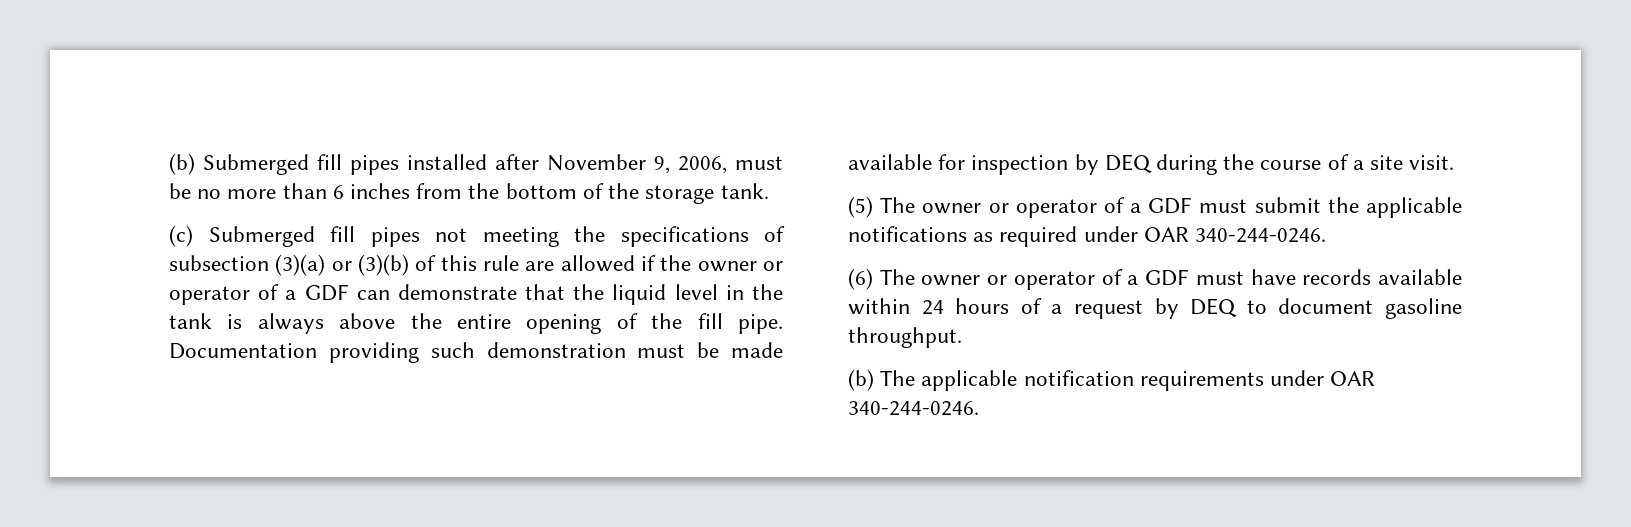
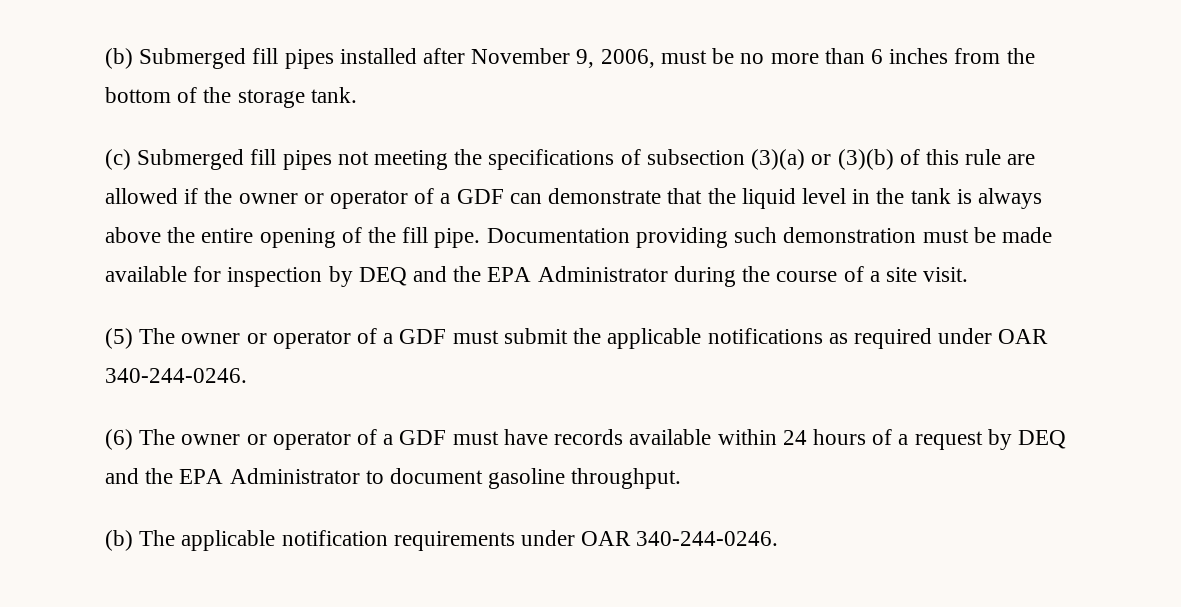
(1152, 163) none -> [413,266,668,282] and the EPA Administrator
(1238, 307) none -> [105,468,360,484] and the EPA Administrator

